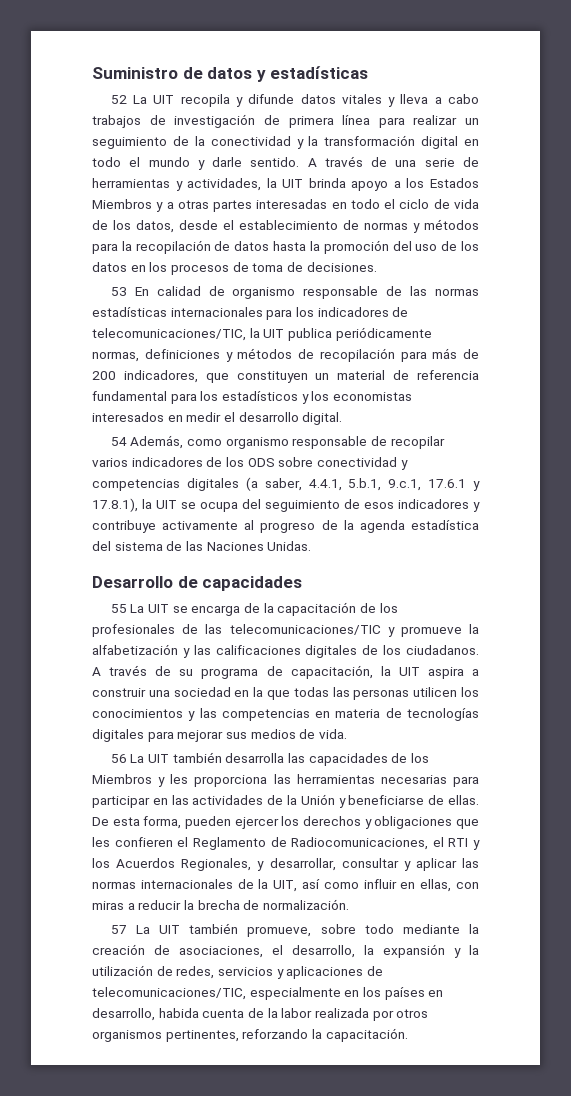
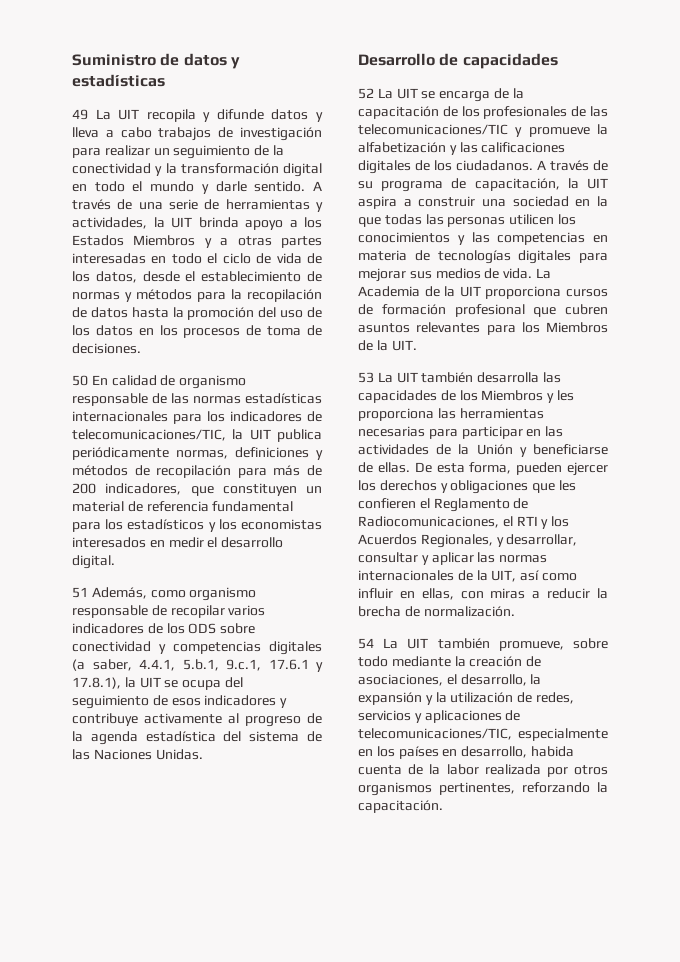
[110,95,127,104] 52 -> [72,109,88,120] 49
[341,94,382,104] vitales -> (309, 114) none
[263,115,371,128] de primera línea -> (322, 134) none
[110,287,127,296] 53 -> [72,375,88,386] 50
[110,437,127,446] 54 -> [72,587,88,598] 51
[110,604,127,613] 55 -> [358,88,374,99] 52
[110,754,127,763] // 56 -> [535,268,551,279] [358,286,608,299] [358,304,608,317] [358,322,608,335] [358,340,417,351] [358,372,374,383] La Academia de la UIT proporciona cursos de formación profesional que cubren asuntos relevantes para los Miembros de la UIT. // 53
[110,925,127,934] 57 -> [358,638,374,649] 54

